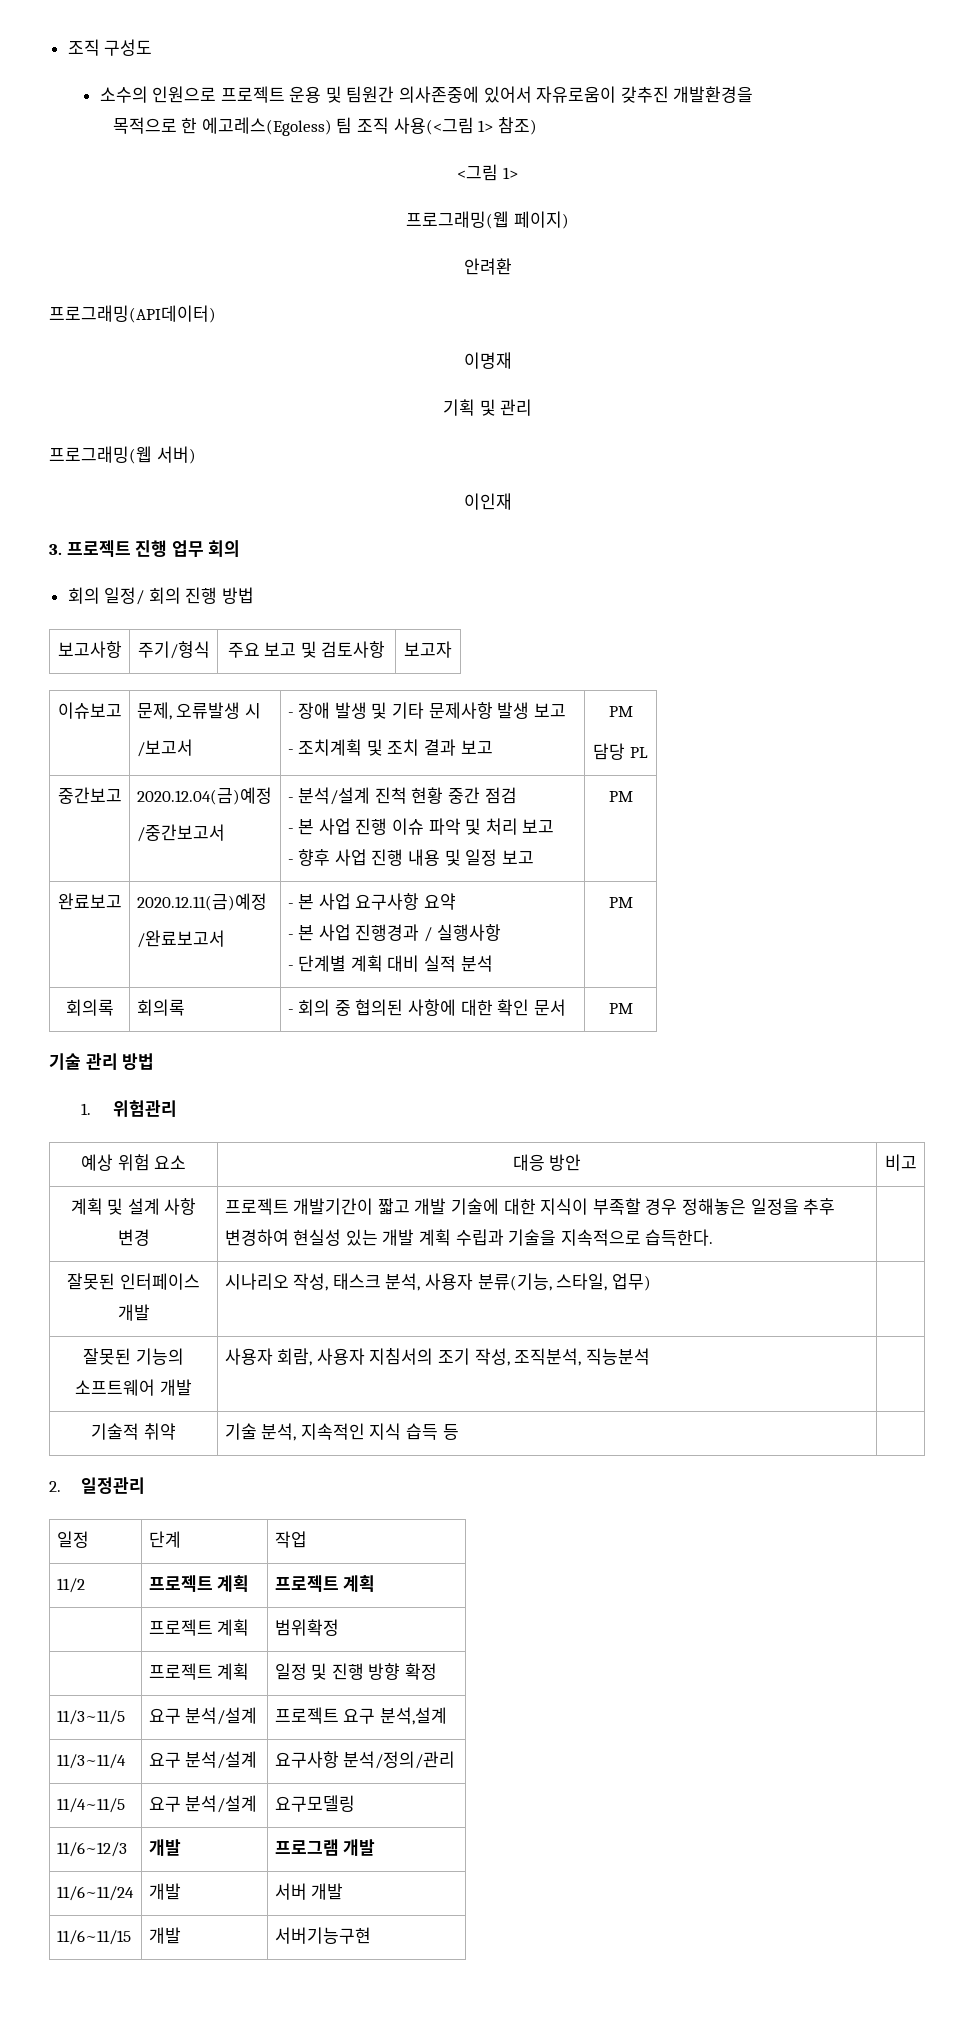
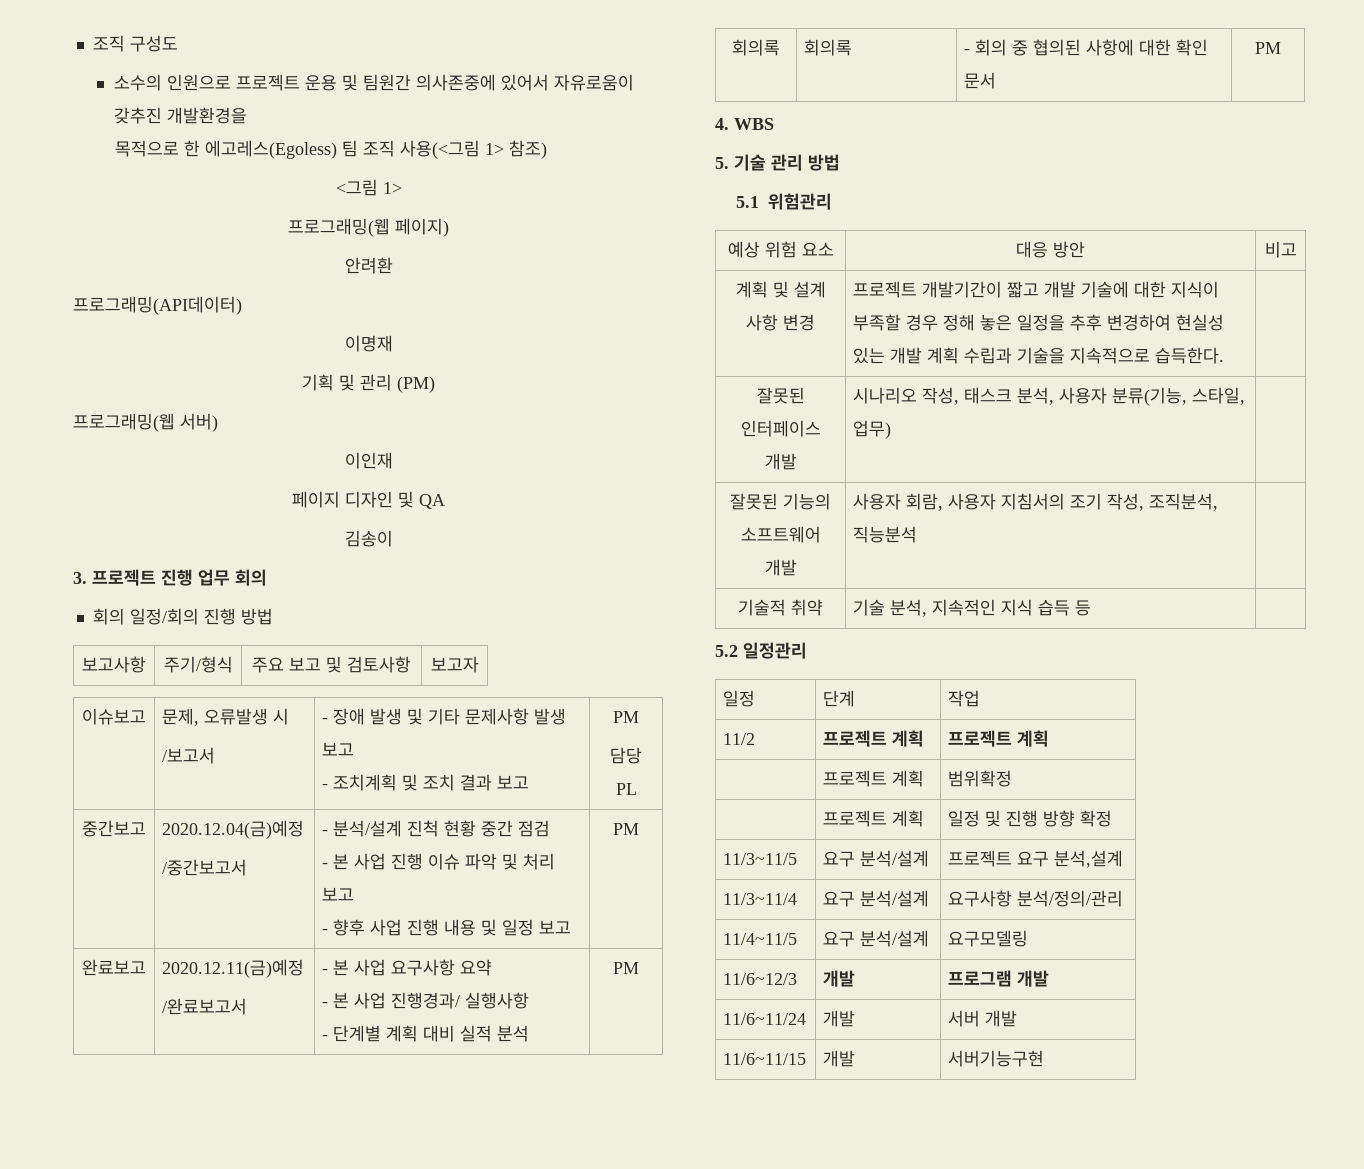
(533, 407) none -> [397,376,435,393] (PM)
(512, 501) none -> [292,491,445,509] [344,530,393,547] // 페이지 디자인 및 QA // 김송이
[104,587,181,605] 일정/ 회의 -> [129,608,199,625] 일정/회의
[355,924,433,942] 진행경과 / -> [391,992,461,1009] 진행경과/
(633, 1008) none -> [715,118,774,130] [715,157,729,169] 4. WBS // 5.
[80,1103,91,1115] 1. -> [735,196,759,208] 5.1
[681,1198,746,1215] 정해놓은 -> [943,314,1013,331] 정해 놓은
[49,1481,61,1492] 2. -> [715,645,738,657] 5.2

